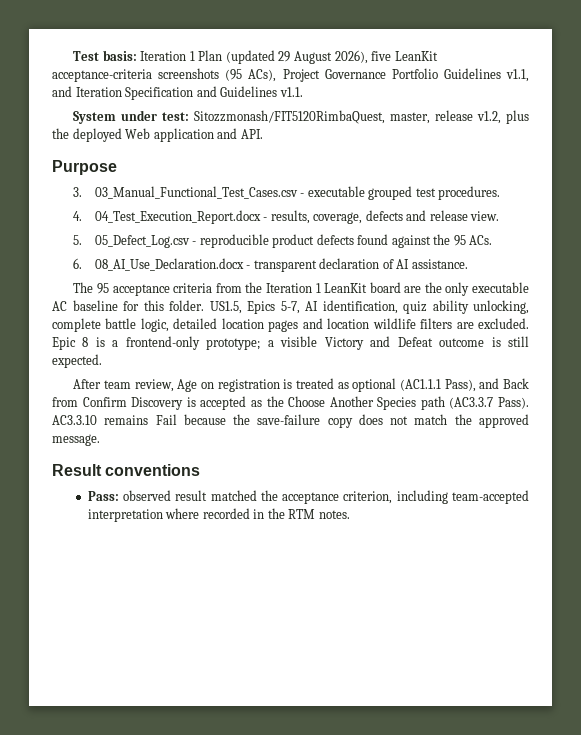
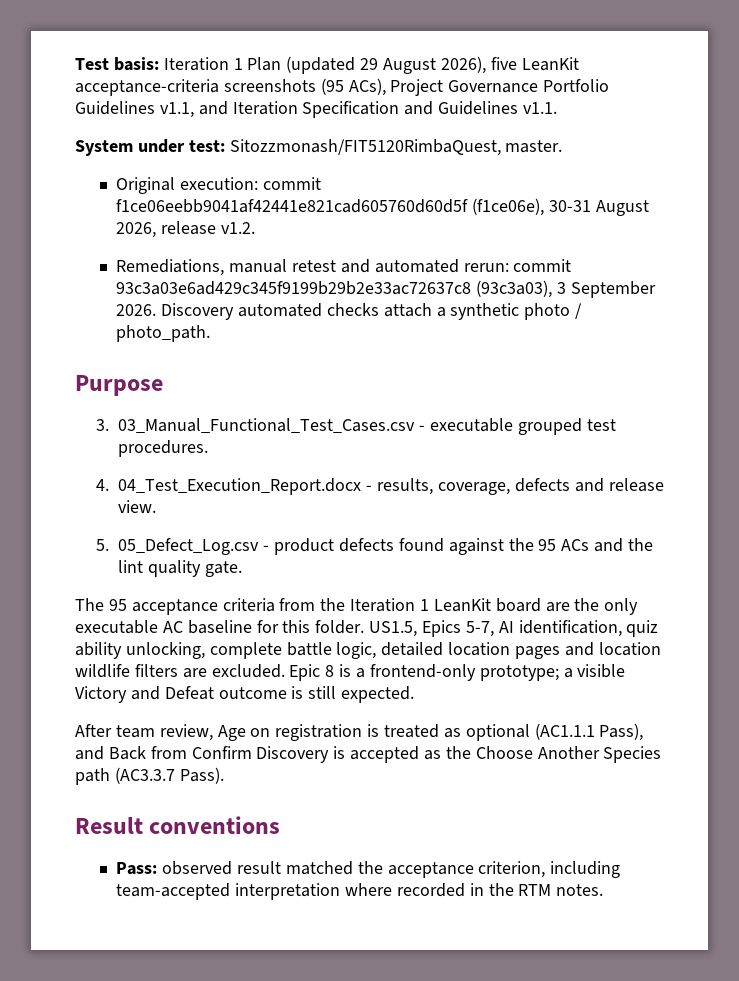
[390,110,529,124] [52,128,263,142] master, release v1.2, plus the deployed Web application and API. -> [505,140,563,153] [116,177,321,194] [116,198,649,216] [116,221,255,238] [116,259,572,276] [116,280,656,298] [116,303,583,320] [116,325,211,342] master. // Original execution: commit f1ce06eebb9041af42441e821cad605760d60d5f (f1ce06e), 30-31 August 2026, release v1.2. // Remediations, manual retest and automated rerun: commit 93c3a03e6ad429c345f9199b29b2e33ac72637c8 (93c3a03), 3 September 2026. Discovery automated checks attach a synthetic photo / photo_path.
[199,234,269,248] reproducible -> (270, 548) none
[469,235,493,245] [73,258,468,272] ACs. // 6. 08_AI_Use_Declaration.docx - transparent declaration of AI assistance. -> [561,538,654,552] [118,560,243,577] ACs and the lint quality gate.
[52,414,529,428] [52,434,100,446] AC3.3.10 remains Fail because the save-failure copy does not match the approved message. -> (224, 775) none

